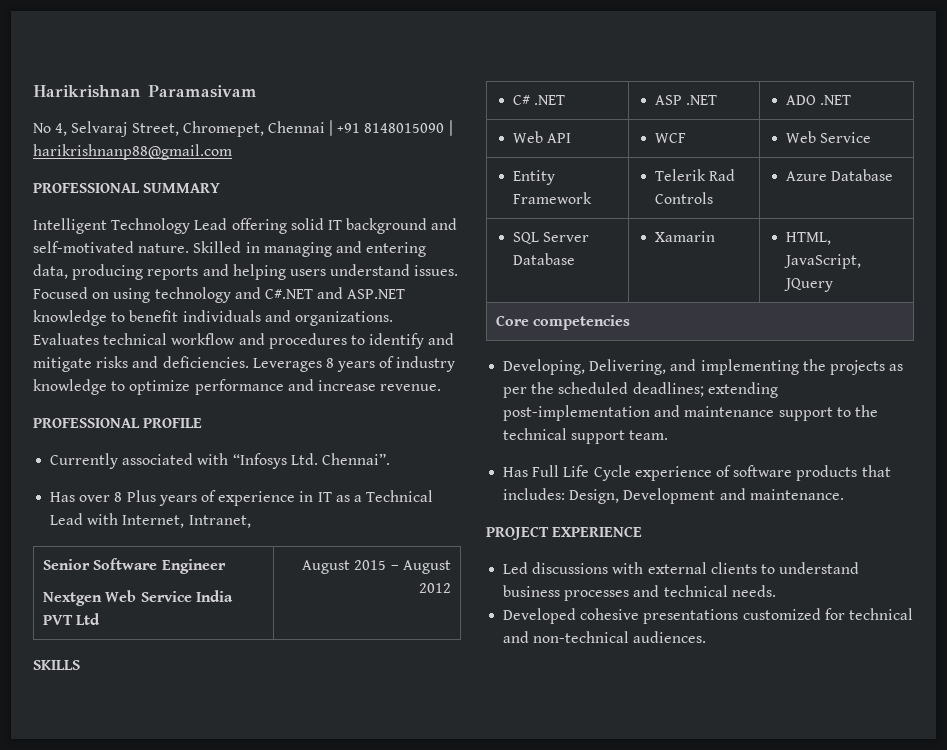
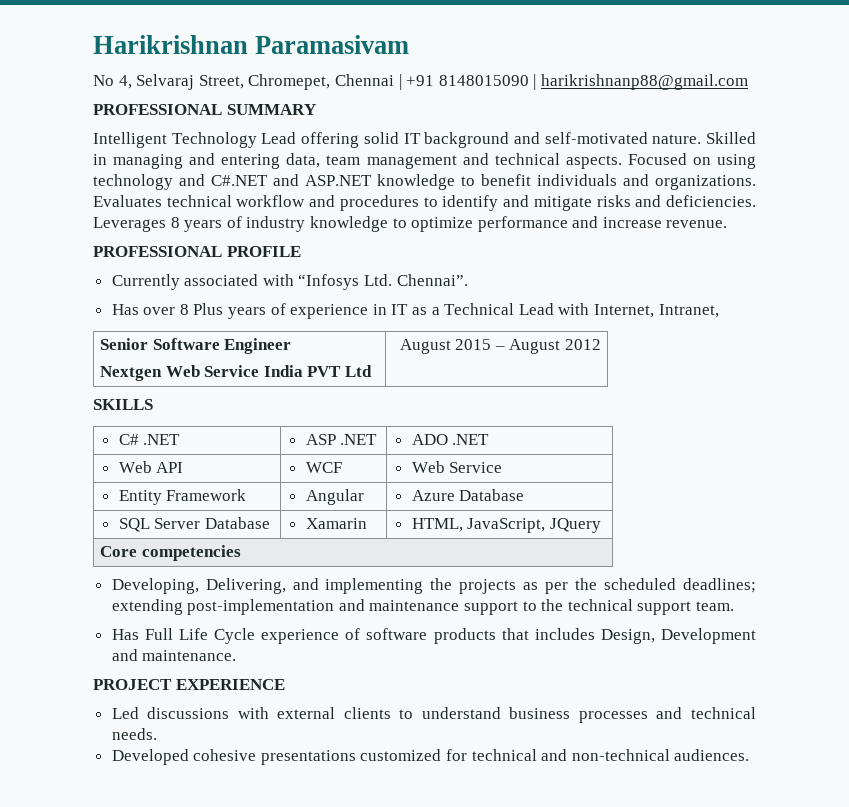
[72,264,459,280] producing reports and helping users understand issues. -> [326,153,622,169] team management and technical aspects.
[655,169,736,181] [655,192,714,204] Telerik Rad Controls -> [305,489,364,505] Angular
[503,488,566,500] includes: -> [534,628,595,640] includes

